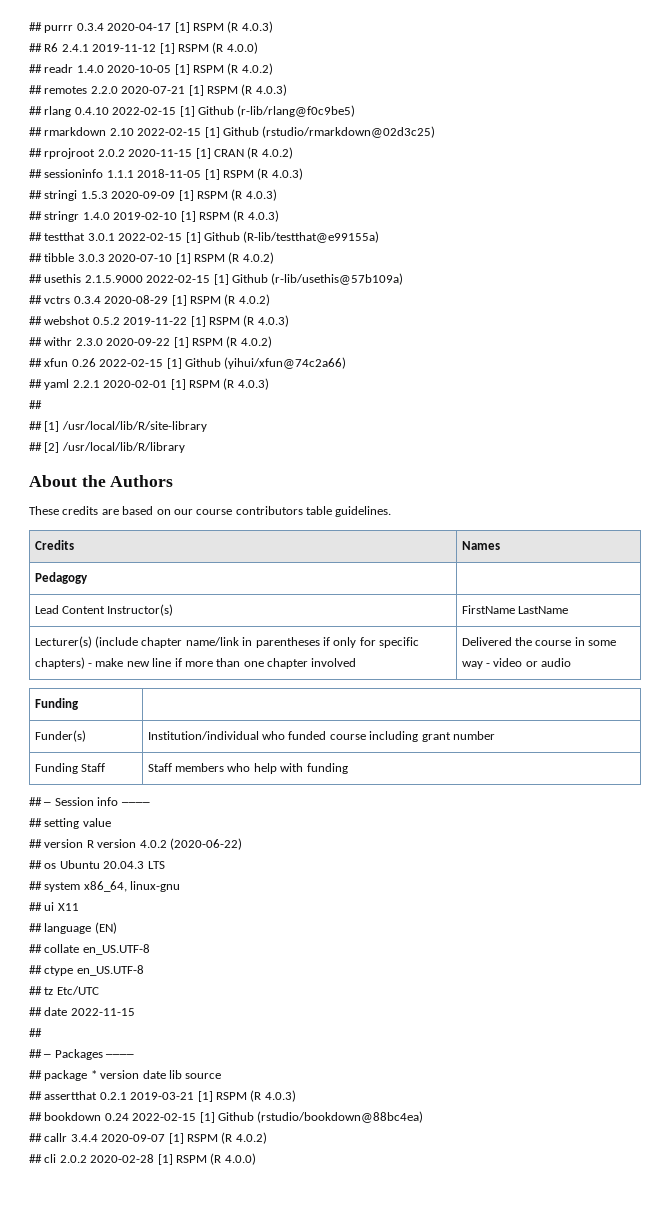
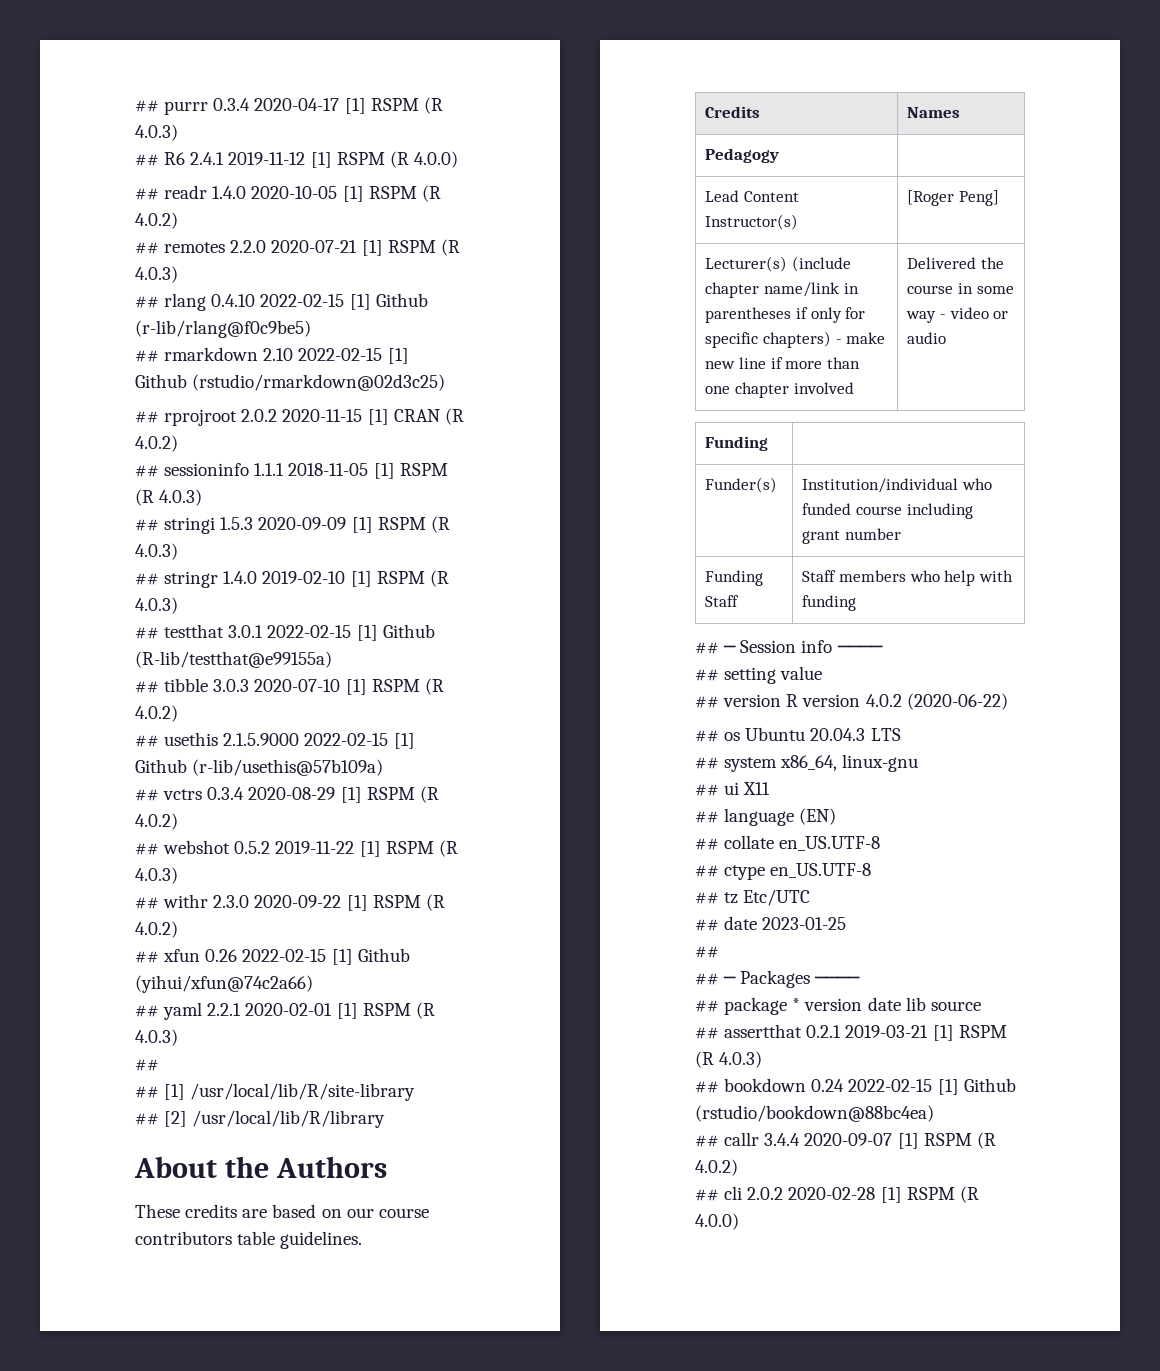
[461,605,569,614] FirstName LastName -> [907,190,1000,206] [Roger Peng]
[70,1008,135,1016] 2022-11-15 -> [762,917,847,930] 2023-01-25

